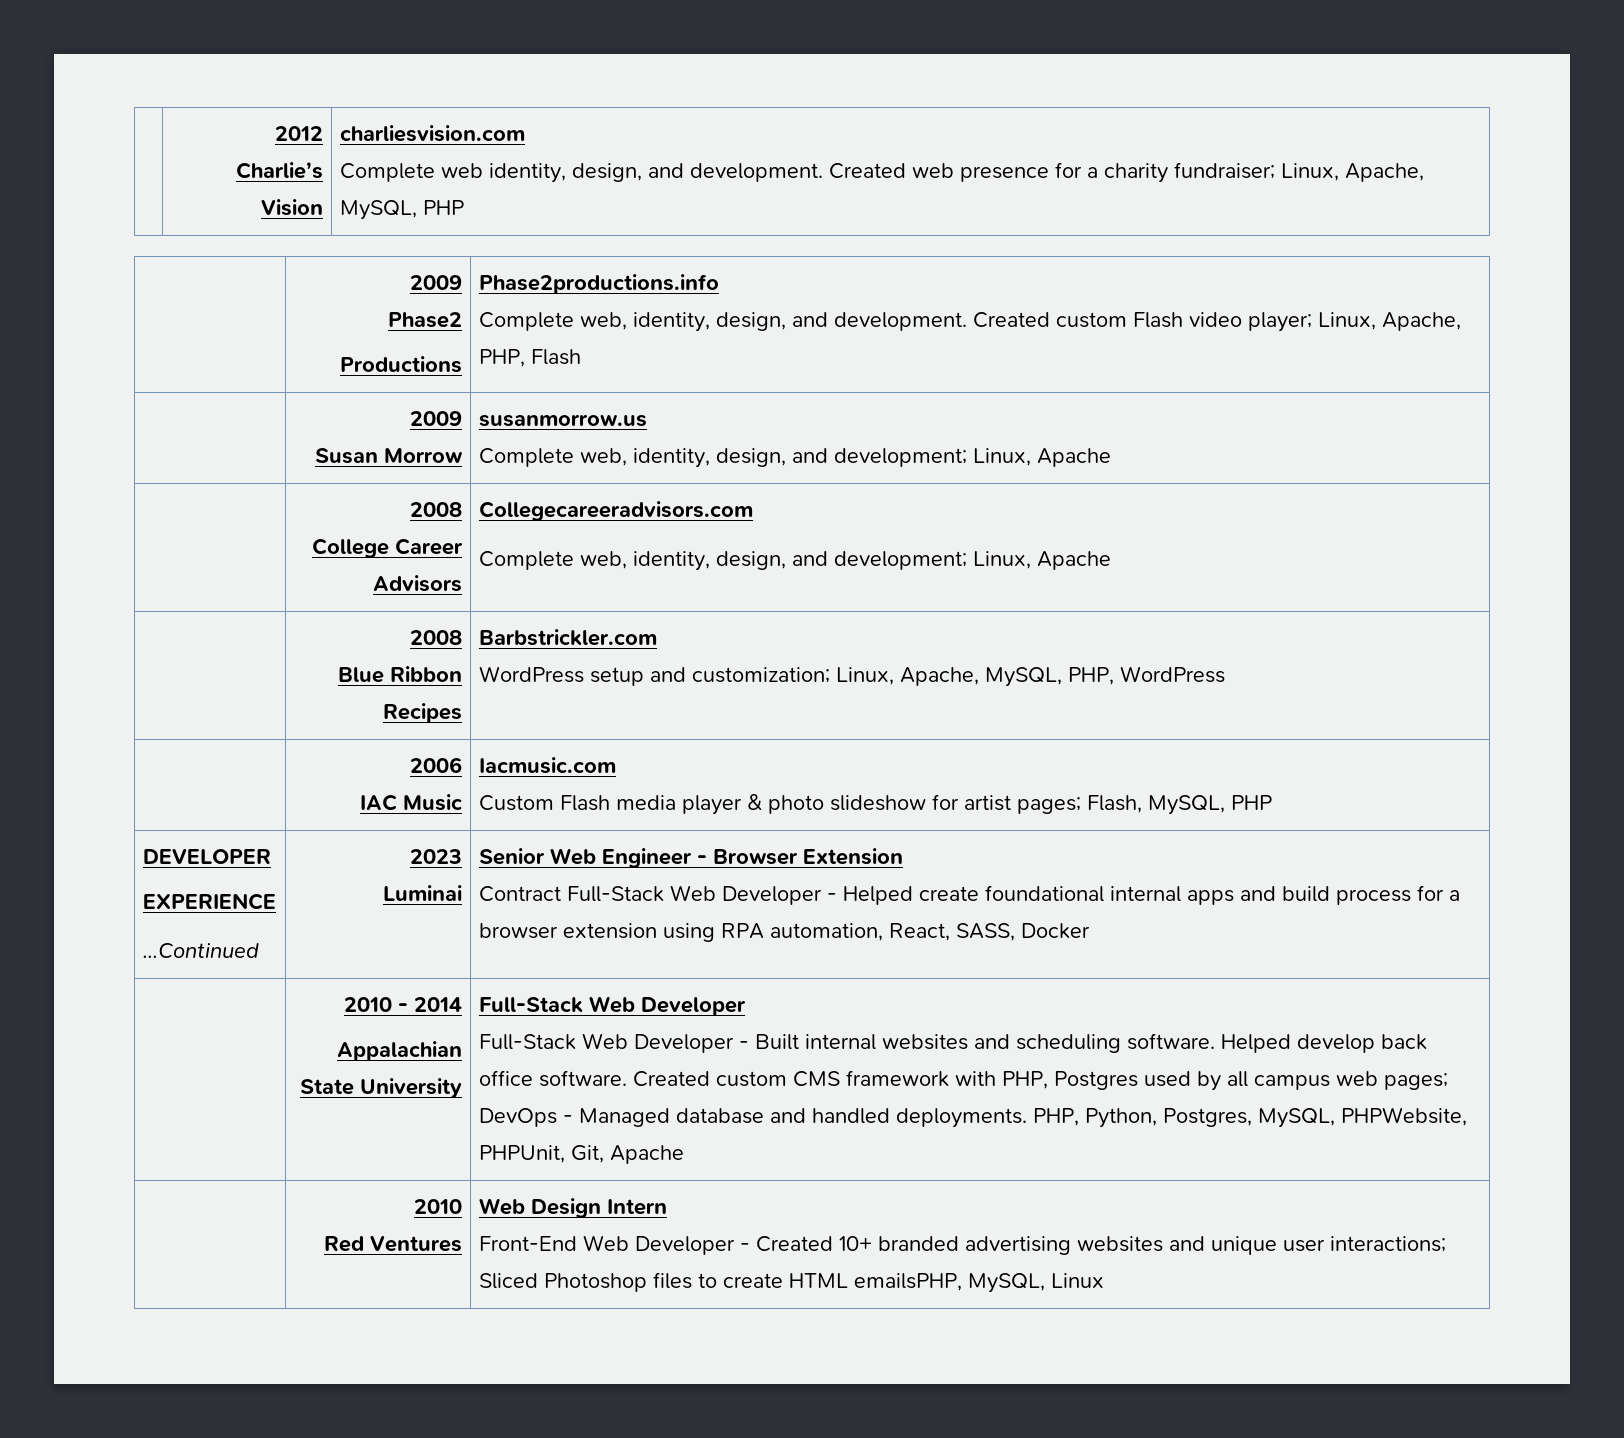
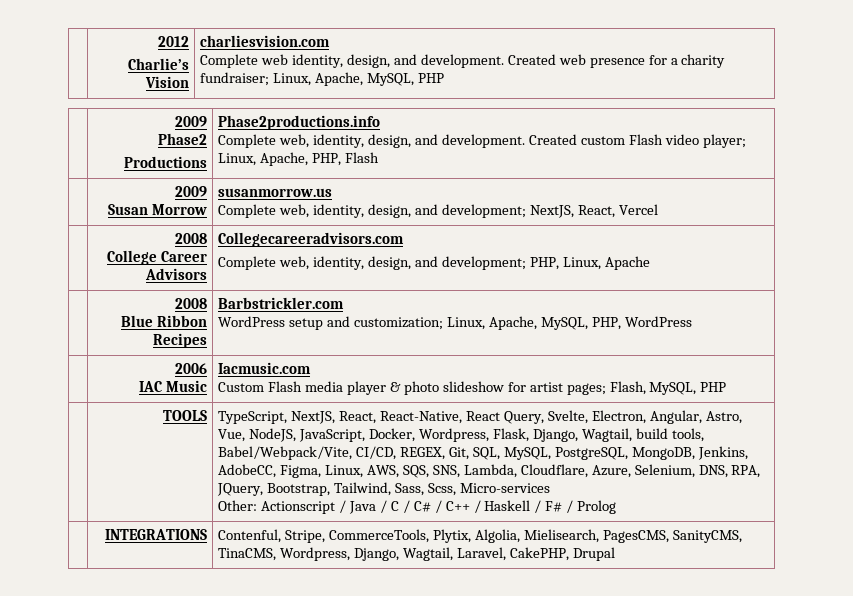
[972,448,1111,467] Linux, Apache -> [529,204,658,218] NextJS, React, Vercel
(967, 560) none -> [529,257,559,270] PHP,
[142,849,271,864] [142,893,276,910] [142,943,259,958] [410,849,463,864] [383,885,463,901] [478,848,903,868] [478,885,1460,905] [478,923,1090,942] [344,997,463,1012] [337,1041,463,1061] [300,1078,463,1098] [478,996,746,1016] [478,1033,1427,1053] [478,1070,1448,1091] [478,1107,1467,1128] [478,1145,684,1164] [414,1199,463,1214] [324,1236,463,1252] [478,1198,667,1218] [478,1235,1446,1255] [478,1272,1104,1293] DEVELOPER // EXPERIENCE // ...Continued | 2023 // Luminai | Senior Web Engineer - Browser Extension // Contract Full-Stack Web Developer - Helped create foundational internal apps and build process for a browser extension using RPA automation, React, SASS, Docker // | 2010 - 2014 // Appalachian State University | Full-Stack Web Developer // Full-Stack Web Developer - Built internal websites and scheduling software. Helped develop back office software. Created custom CMS framework with PHP, Postgres used by all campus web pages; DevOps - Managed database and handled deployments. PHP, Python, Postgres, MySQL, PHPWebsite, PHPUnit, Git, Apache // | 2010 // Red Ventures | Web Design Intern // Front-End Web Developer - Created 10+ branded advertising websites and unique user interactions; Sliced Photoshop files to create HTML emailsPHP, MySQL, Linux -> [162,410,207,421] [218,410,742,424] [218,428,704,442] [218,446,748,460] [218,464,761,478] [217,482,550,496] [218,500,617,514] [104,529,207,540] [218,529,742,543] [218,547,615,561] | TOOLS | TypeScript, NextJS, React, React-Native, React Query, Svelte, Electron, Angular, Astro, Vue, NodeJS, JavaScript, Docker, Wordpress, Flask, Django, Wagtail, build tools, Babel/Webpack/Vite, CI/CD, REGEX, Git, SQL, MySQL, PostgreSQL, MongoDB, Jenkins, AdobeCC, Figma, Linux, AWS, SQS, SNS, Lambda, Cloudflare, Azure, Selenium, DNS, RPA, JQuery, Bootstrap, Tailwind, Sass, Scss, Micro-services // Other: Actionscript / Java / C / C# / C++ / Haskell / F# / Prolog // | INTEGRATIONS | Contenful, Stripe, CommerceTools, Plytix, Algolia, Mielisearch, PagesCMS, SanityCMS, TinaCMS, Wordpress, Django, Wagtail, Laravel, CakePHP, Drupal

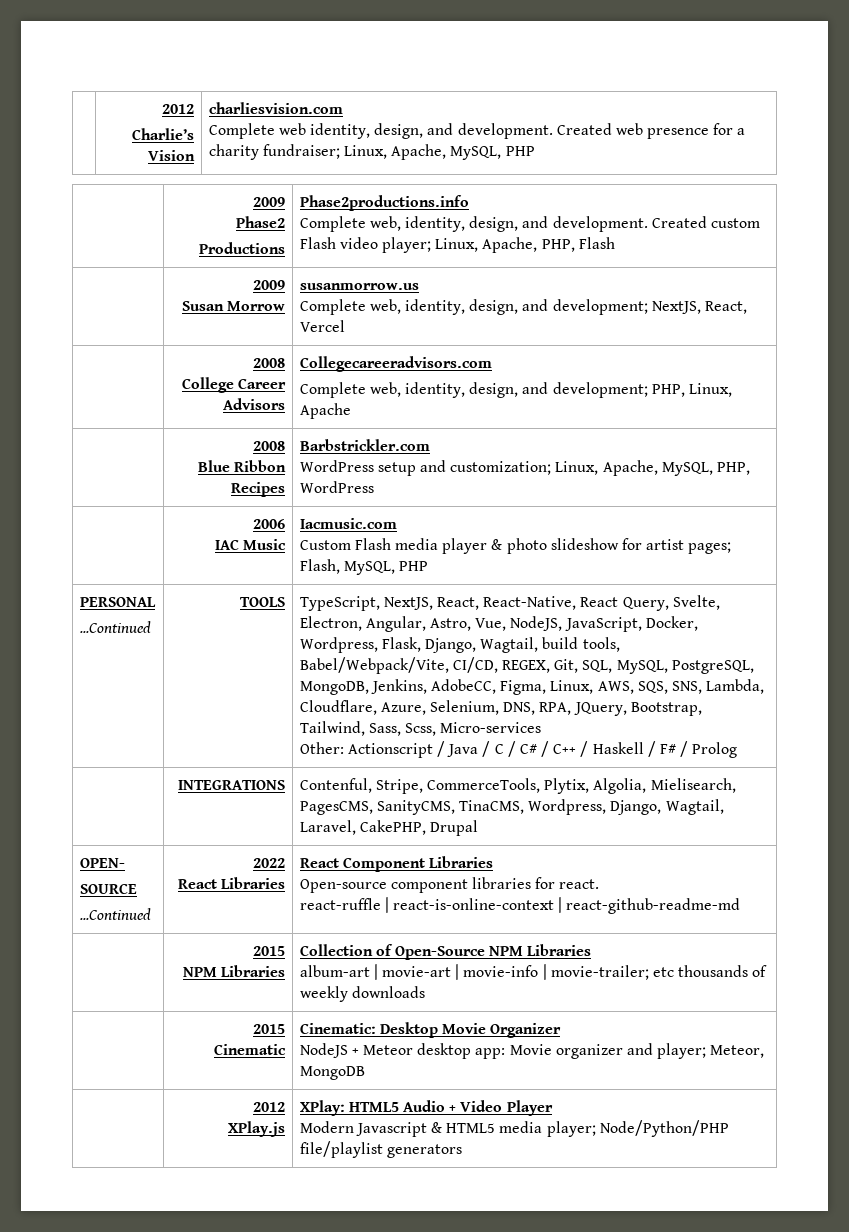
(727, 387) none -> [79,597,156,607] [79,621,151,633] PERSONAL // ...Continued
(615, 554) none -> [79,858,125,868] [79,883,137,894] [79,908,151,920] [253,858,286,868] [178,877,286,889] [299,856,494,872] [299,877,600,893] [299,897,741,914] [253,946,286,956] [183,965,286,977] [299,944,592,960] [299,964,768,980] [299,986,425,1002] [253,1024,286,1034] [214,1044,287,1055] [299,1022,562,1038] [299,1043,765,1059] [299,1066,365,1080] [253,1102,286,1112] [228,1121,286,1137] [299,1100,553,1116] [299,1120,729,1137] [299,1141,462,1158] // OPEN- // SOURCE // ...Continued | 2022 // React Libraries | React Component Libraries // Open-source component libraries for react. // react-ruffle | react-is-online-context | react-github-readme-md // | 2015 // NPM Libraries | Collection of Open-Source NPM Libraries // album-art | movie-art | movie-info | movie-trailer; etc thousands of weekly downloads // | 2015 // Cinematic | Cinematic: Desktop Movie Organizer // NodeJS + Meteor desktop app: Movie organizer and player; Meteor, MongoDB // | 2012 // XPlay.js | XPlay: HTML5 Audio + Video Player // Modern Javascript & HTML5 media player; Node/Python/PHP file/playlist generators

